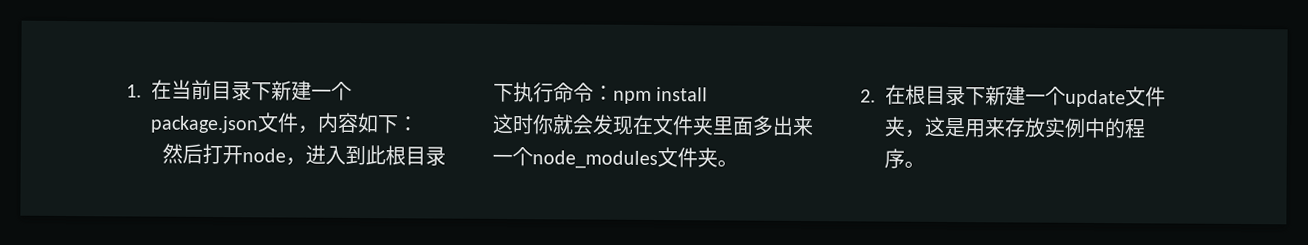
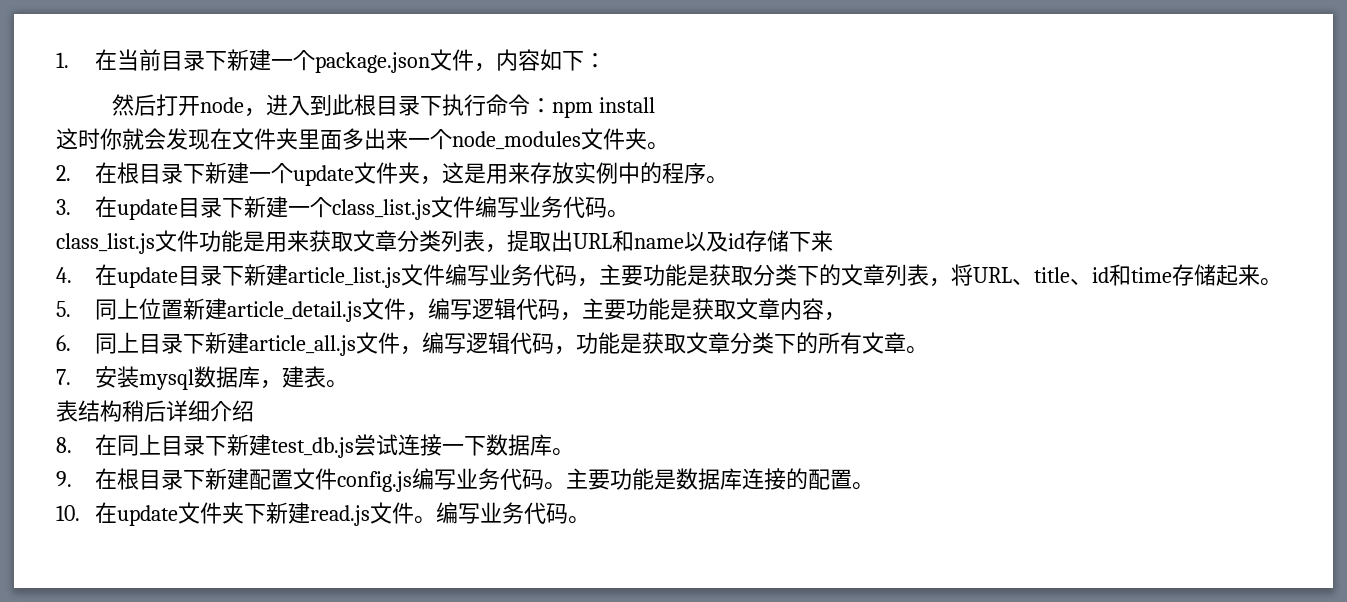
(925, 164) none -> [56,196,629,220] [56,230,833,254] [56,264,1282,288] [56,298,846,322] [56,332,928,356] [56,366,348,390] [56,400,254,422] [56,434,574,458] [56,468,874,492] [56,502,590,526] // 3.在update目录下新建一个class_list.js文件编写业务代码。 // class_list.js文件功能是用来获取文章分类列表，提取出URL和name以及id存储下来 // 4.在update目录下新建article_list.js文件编写业务代码，主要功能是获取分类下的文章列表，将URL、title、id和time存储起来。 // 5.同上位置新建article_detail.js文件，编写逻辑代码，主要功能是获取文章内容， // 6.同上目录下新建article_all.js文件，编写逻辑代码，功能是获取文章分类下的所有文章。 // 7.安装mysql数据库，建表。 // 表结构稍后详细介绍 // 8.在同上目录下新建test_db.js尝试连接一下数据库。 // 9.在根目录下新建配置文件config.js编写业务代码。主要功能是数据库连接的配置。 // 10.在update文件夹下新建read.js文件。编写业务代码。

